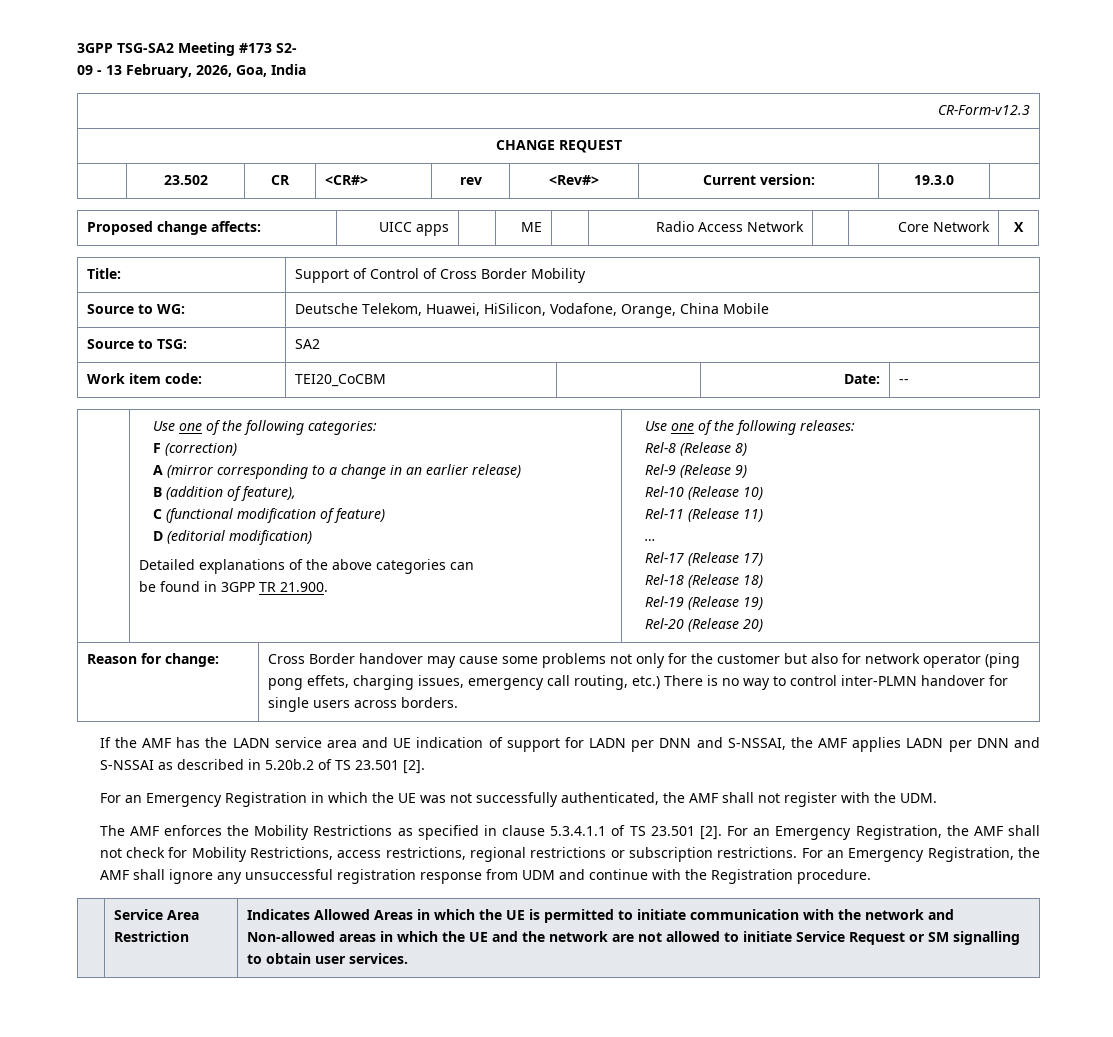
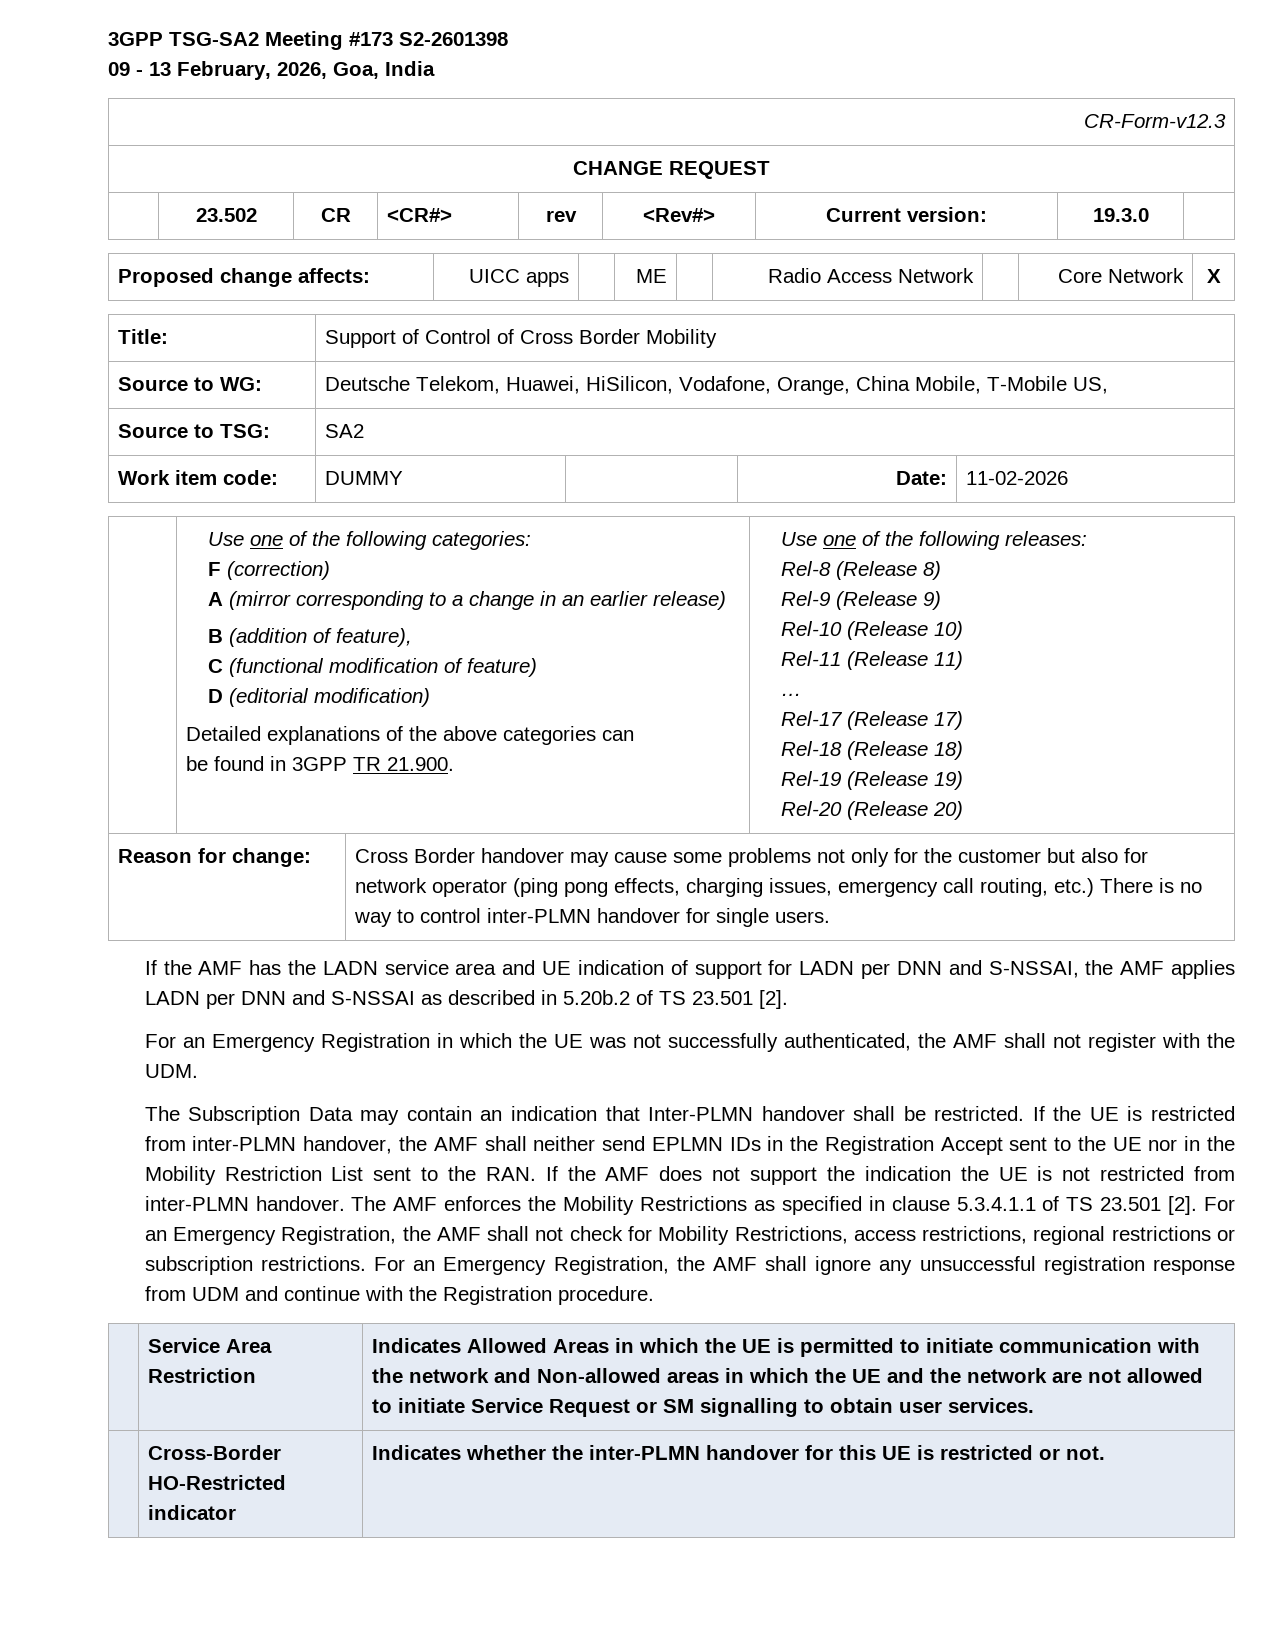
[276,43,297,53] S2- -> [399,32,508,46] S2-2601398
[723,303,770,314] Mobile -> [915,376,1109,394] Mobile, T-Mobile US,
[295,374,387,387] TEI20_CoCBM -> [325,471,404,485] DUMMY
[899,379,910,384] -- -> [966,471,1069,485] 11-02-2026
[307,675,350,688] effets, -> [614,878,681,896] effects,
[313,697,459,708] users across borders. -> [775,911,831,923] users.
(125, 830) none -> [188,1106,1236,1125] [144,1136,1235,1155] [144,1166,1235,1185] [144,1196,387,1211] Subscription Data may contain an indication that Inter-PLMN handover shall be restricted. If the UE is restricted from inter-PLMN handover, the AMF shall neither send EPLMN IDs in the Registration Accept sent to the UE nor in the Mobility Restriction List sent to the RAN. If the AMF does not support the indication the UE is not restricted from inter-PLMN handover. The
(409, 958) none -> [148,1445,282,1460] [148,1475,287,1490] [148,1505,237,1520] [372,1445,1106,1460] // | Cross-Border HO-Restricted indicator | Indicates whether the inter-PLMN handover for this UE is restricted or not.

